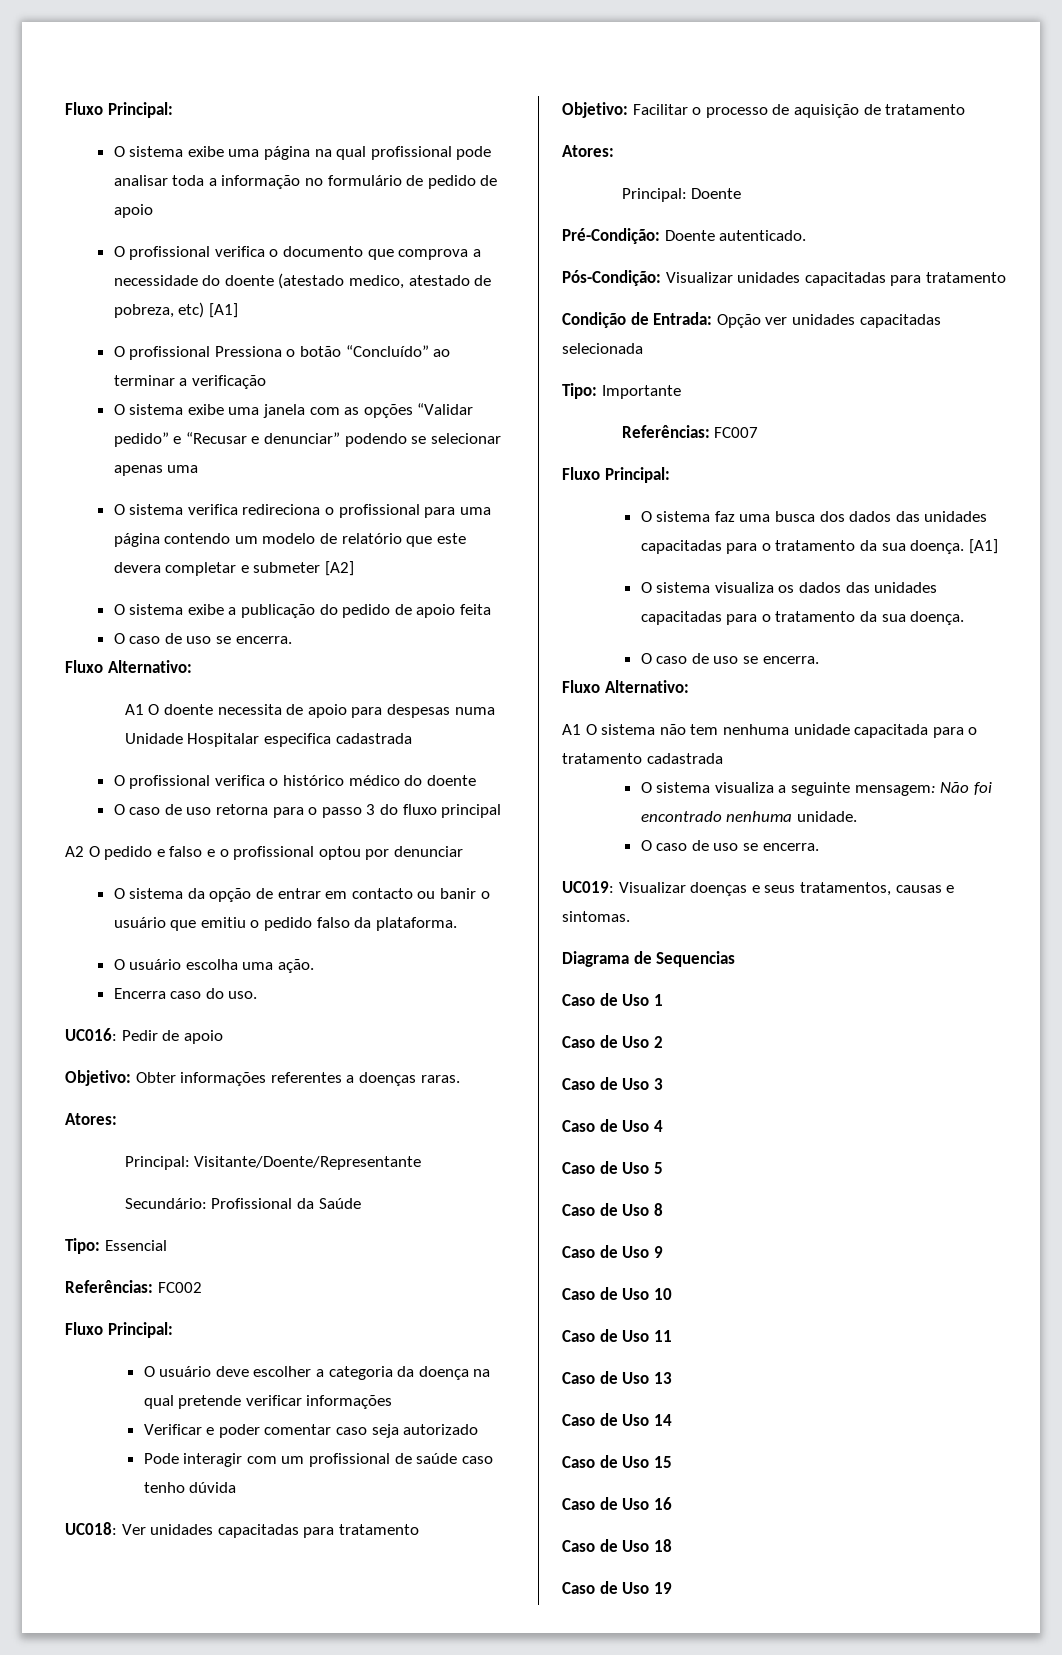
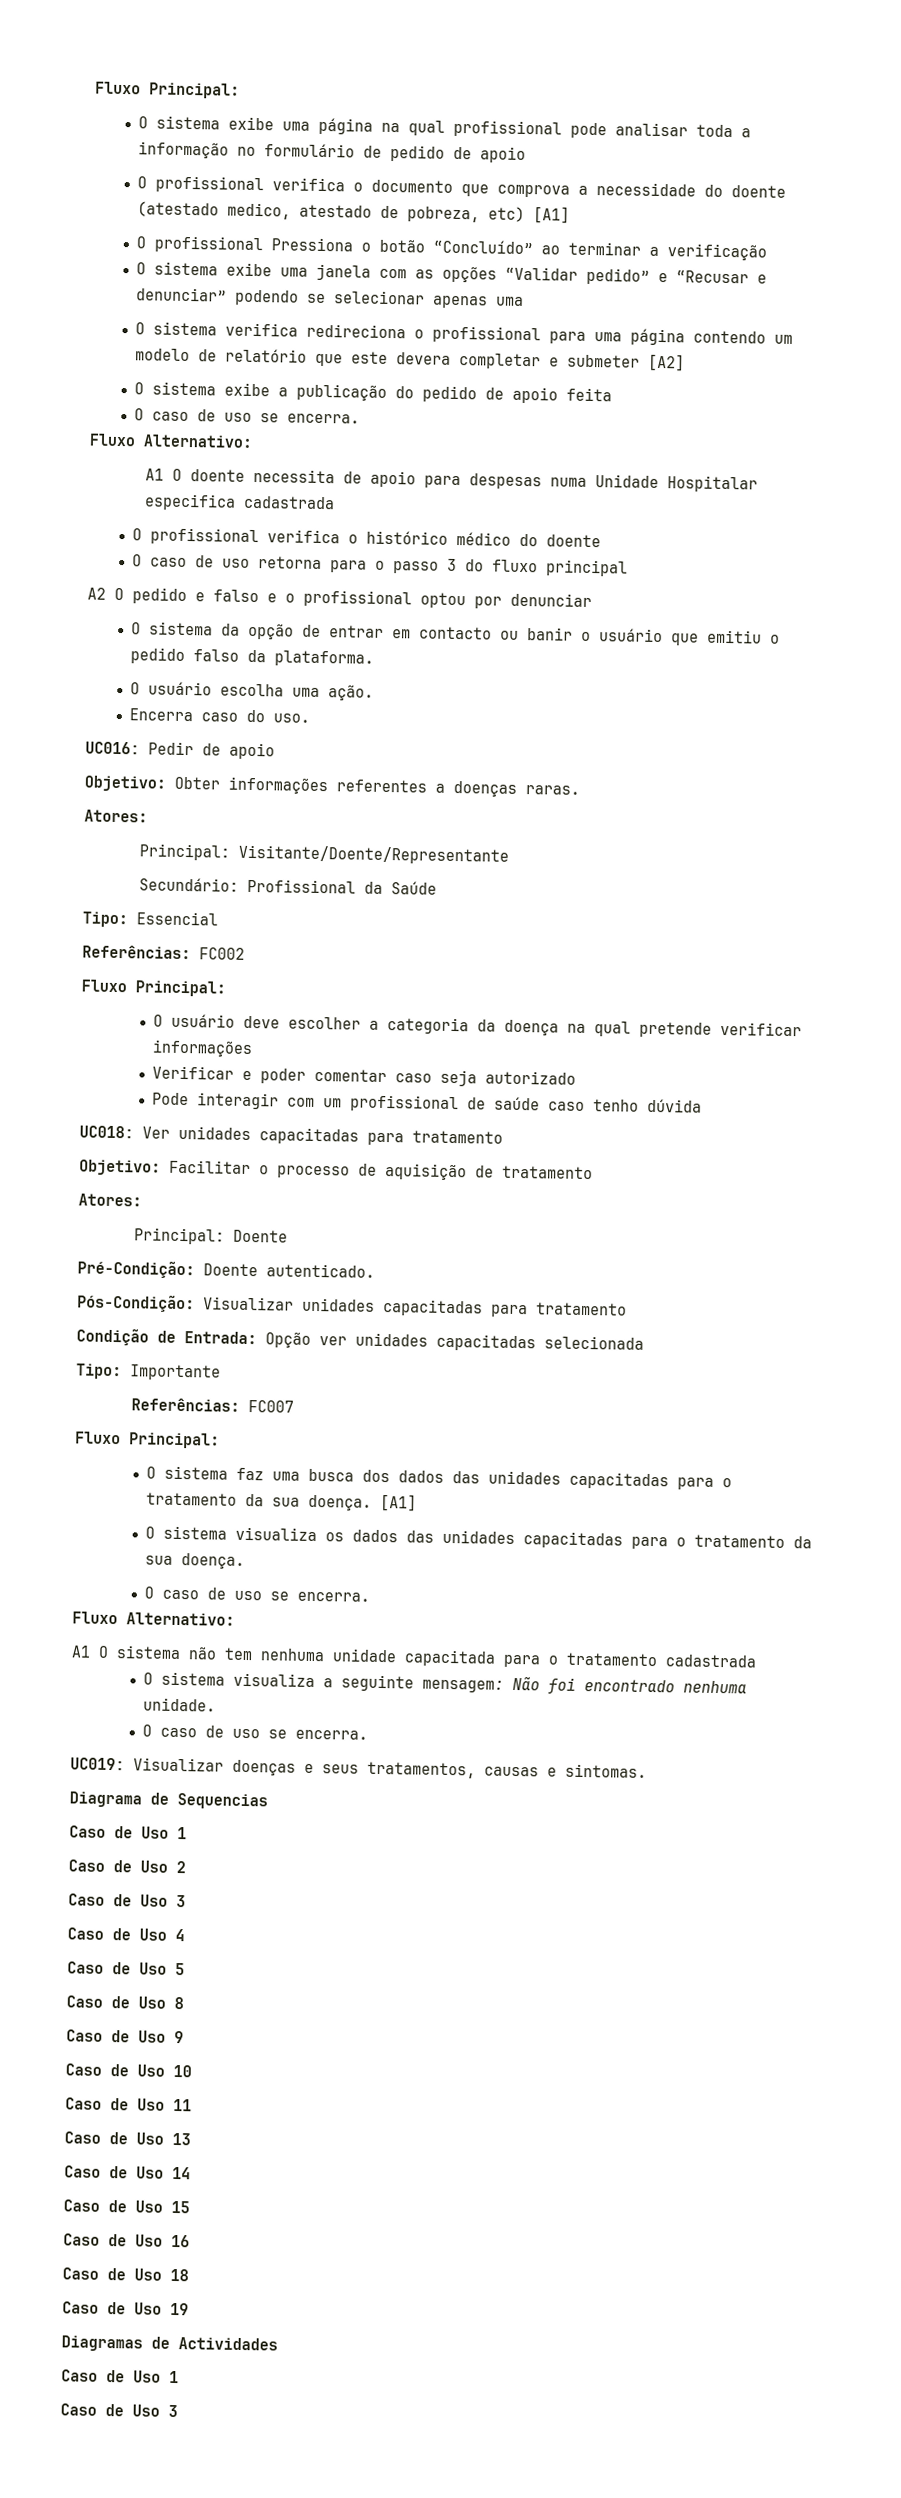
(672, 1588) none -> [61,2335,278,2352] [61,2369,179,2384] [60,2403,178,2418] // Diagramas de Actividades // Caso de Uso 1 // Caso de Uso 3

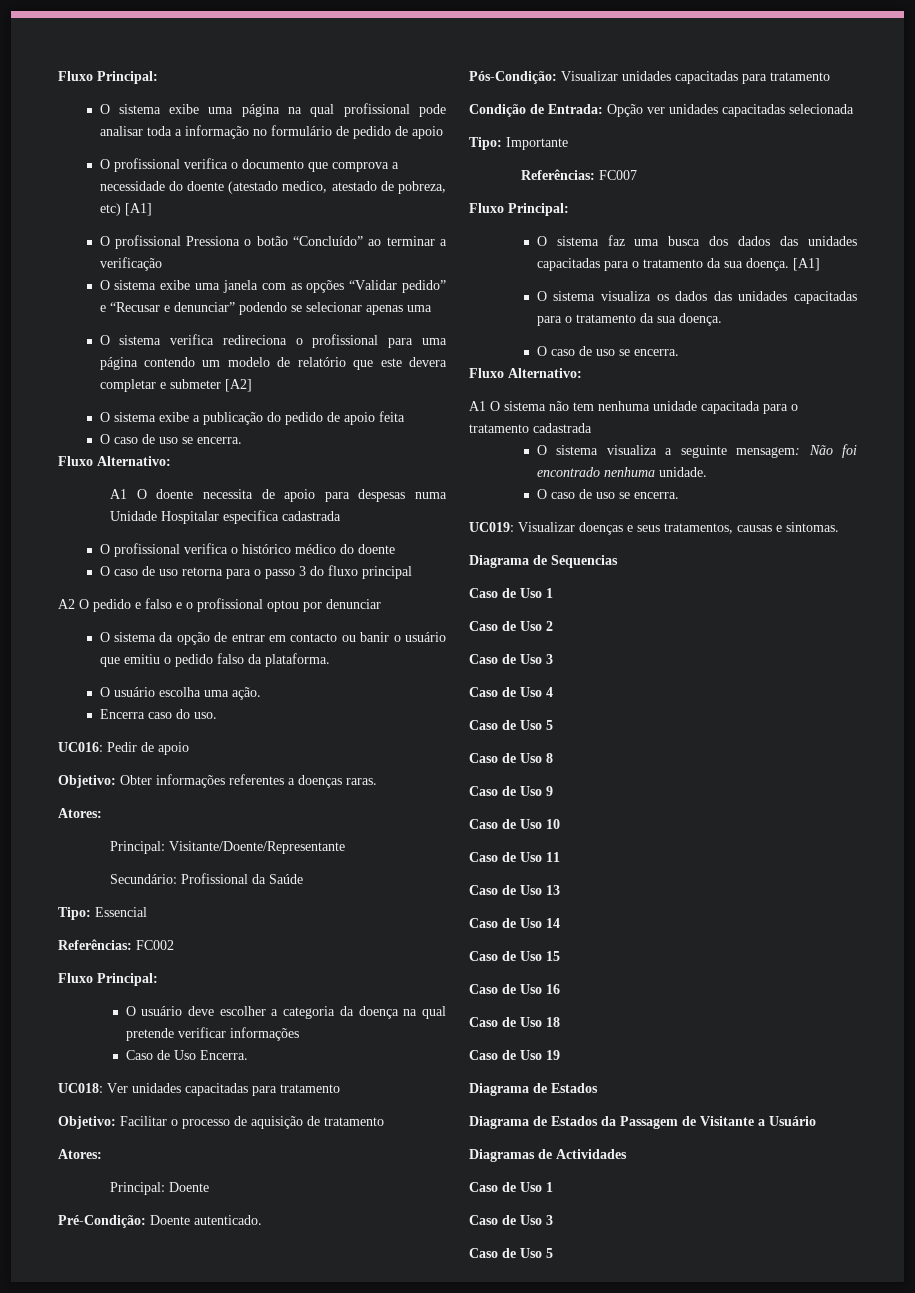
[152,1065,577,1087] [152,1092,703,1113] Verificar e poder comentar caso seja autorizado // Pode interagir com um profissional de saúde caso tenho dúvida -> [125,1050,248,1060] Caso de Uso Encerra.
(189, 2309) none -> [469,1083,598,1096] [469,1116,816,1129] // Diagrama de Estados // Diagrama de Estados da Passagem de Visitante a Usuário
(178, 2411) none -> [469,1248,553,1258] // Caso de Uso 5

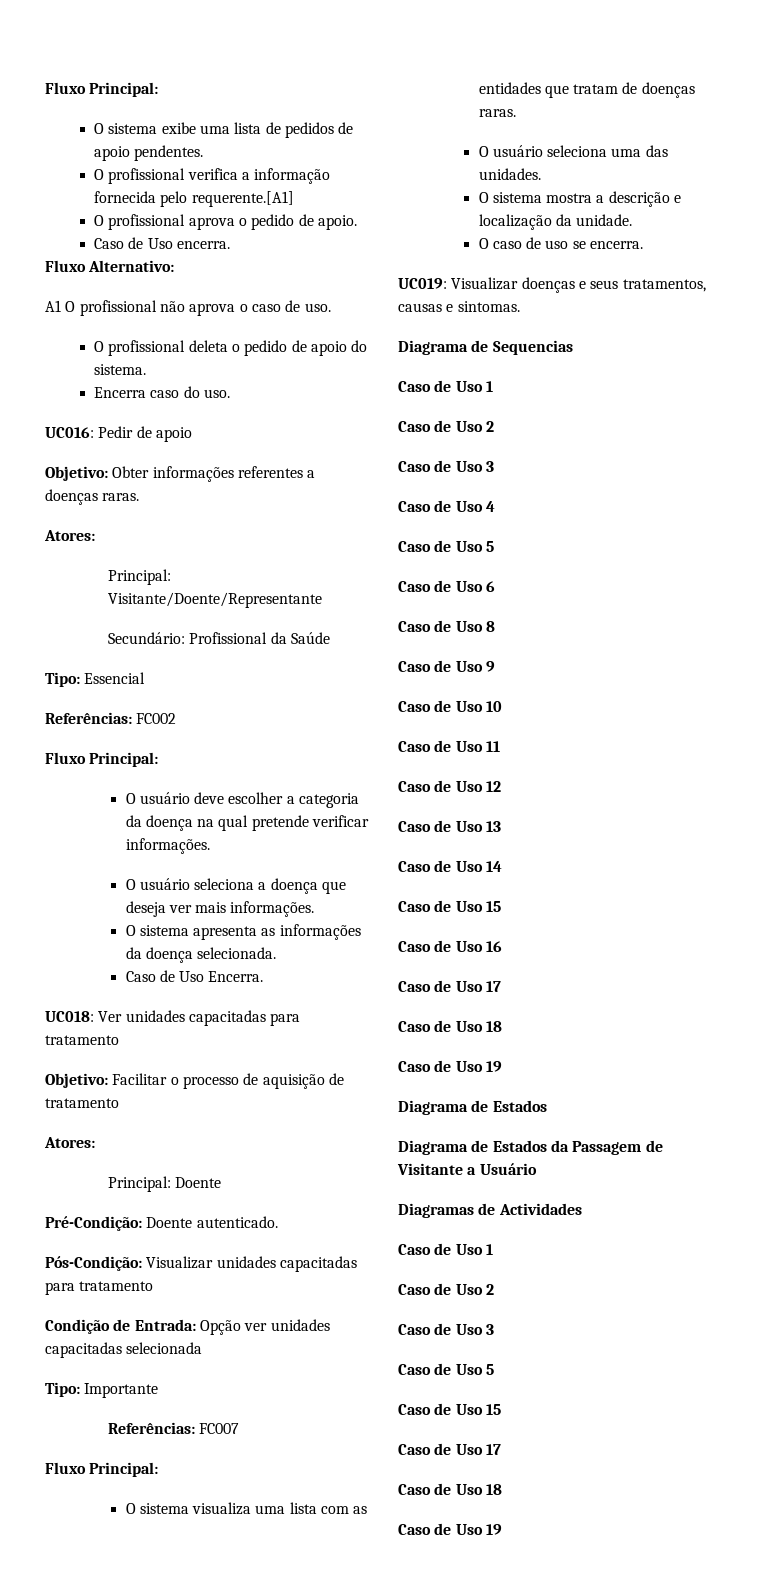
[241,103,446,117] [99,125,443,139] [99,158,399,172] [99,181,447,194] [99,203,152,216] [99,235,447,249] [99,257,162,271] [99,280,446,293] [99,302,432,315] [99,334,447,348] [99,357,447,370] [99,379,252,392] [99,411,405,425] [99,434,242,444] [58,456,171,466] [110,489,447,502] [110,510,342,524] [99,543,395,557] [99,565,412,579] [58,598,381,612] [99,632,446,645] [99,653,330,667] [99,687,261,700] página na qual profissional pode analisar toda a informação no formulário de pedido de apoio // O profissional verifica o documento que comprova a necessidade do doente (atestado medico, atestado de pobreza, etc) [A1] // O profissional Pressiona o botão “Concluído” ao terminar a verificação // O sistema exibe uma janela com as opções “Validar pedido” e “Recusar e denunciar” podendo se selecionar apenas uma // O sistema verifica redireciona o profissional para uma página contendo um modelo de relatório que este devera completar e submeter [A2] // O sistema exibe a publicação do pedido de apoio feita // O caso de uso se encerra. // Fluxo Alternativo: // A1 O doente necessita de apoio para despesas numa Unidade Hospitalar especifica cadastrada // O profissional verifica o histórico médico do doente // O caso de uso retorna para o passo 3 do fluxo principal // A2 O pedido e falso e o profissional optou por denunciar // O sistema da opção de entrar em contacto ou banir o usuário que emitiu o pedido falso da plataforma. // O usuário escolha uma ação. -> [234,122,354,138] [94,145,204,161] [94,168,331,184] [94,191,294,207] [94,214,357,230] [94,237,231,249] [45,260,175,272] [45,300,331,316] [94,340,368,356] [94,364,147,375] lista de pedidos de apoio pendentes. // O profissional verifica a informação fornecida pelo requerente.[A1] // O profissional aprova o pedido de apoio. // Caso de Uso encerra. // Fluxo Alternativo: // A1 O profissional não aprova o caso de uso. // O profissional deleta o pedido de apoio do sistema.
[229,1027,299,1041] informações -> [125,838,210,854] [125,878,347,894] [125,901,315,917] [125,924,361,940] [125,947,277,963] informações. // O usuário seleciona a doença que deseja ver mais informações. // O sistema apresenta as informações da doença selecionada.
[607,235,857,246] [536,258,820,271] [536,291,857,304] [536,313,722,326] [536,346,679,356] [469,368,582,378] [469,401,798,414] [469,423,592,433] [536,444,857,458] [536,467,655,477] faz uma busca dos dados das unidades capacitadas para o tratamento da sua doença. [A1] // O sistema visualiza os dados das unidades capacitadas para o tratamento da sua doença. // O caso de uso se encerra. // Fluxo Alternativo: // A1 O sistema não tem nenhuma unidade capacitada para o tratamento cadastrada // O sistema visualiza a seguinte mensagem: Não foi encontrado nenhuma -> [192,1502,368,1515] [478,82,695,98] [478,109,516,117] [478,145,668,157] [478,168,541,180] [478,191,682,207] [478,214,572,230] visualiza uma lista com as entidades que tratam de doenças raras. // O usuário seleciona uma das unidades. // O sistema mostra a descrição e localização da
(553, 725) none -> [398,580,495,592] // Caso de Uso 6
(560, 857) none -> [398,780,501,792] // Caso de Uso 12
(560, 989) none -> [398,980,501,992] // Caso de Uso 17
(553, 1187) none -> [398,1283,494,1295] // Caso de Uso 2
(553, 1253) none -> [398,1403,501,1415] [398,1443,501,1455] [398,1483,502,1495] [398,1523,502,1535] // Caso de Uso 15 // Caso de Uso 17 // Caso de Uso 18 // Caso de Uso 19

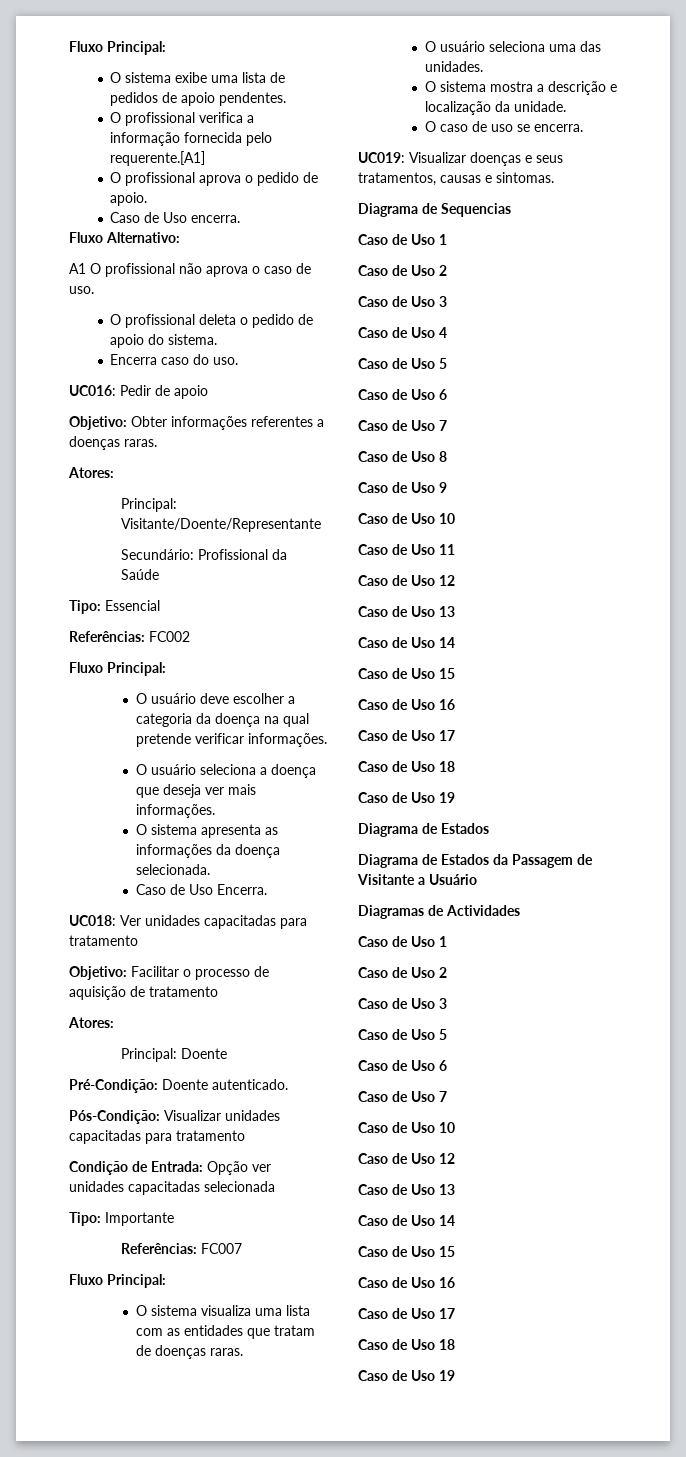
(495, 586) none -> [358,420,447,431] // Caso de Uso 7
[398,1403,501,1415] // Caso de Uso 15 -> [358,1060,447,1071] [358,1091,447,1102] [358,1122,455,1133] [358,1153,455,1164] [358,1184,455,1195] [358,1215,455,1226] [358,1246,455,1257] [358,1277,455,1288] // Caso de Uso 6 // Caso de Uso 7 // Caso de Uso 10 // Caso de Uso 12 // Caso de Uso 13 // Caso de Uso 14 // Caso de Uso 15 // Caso de Uso 16

